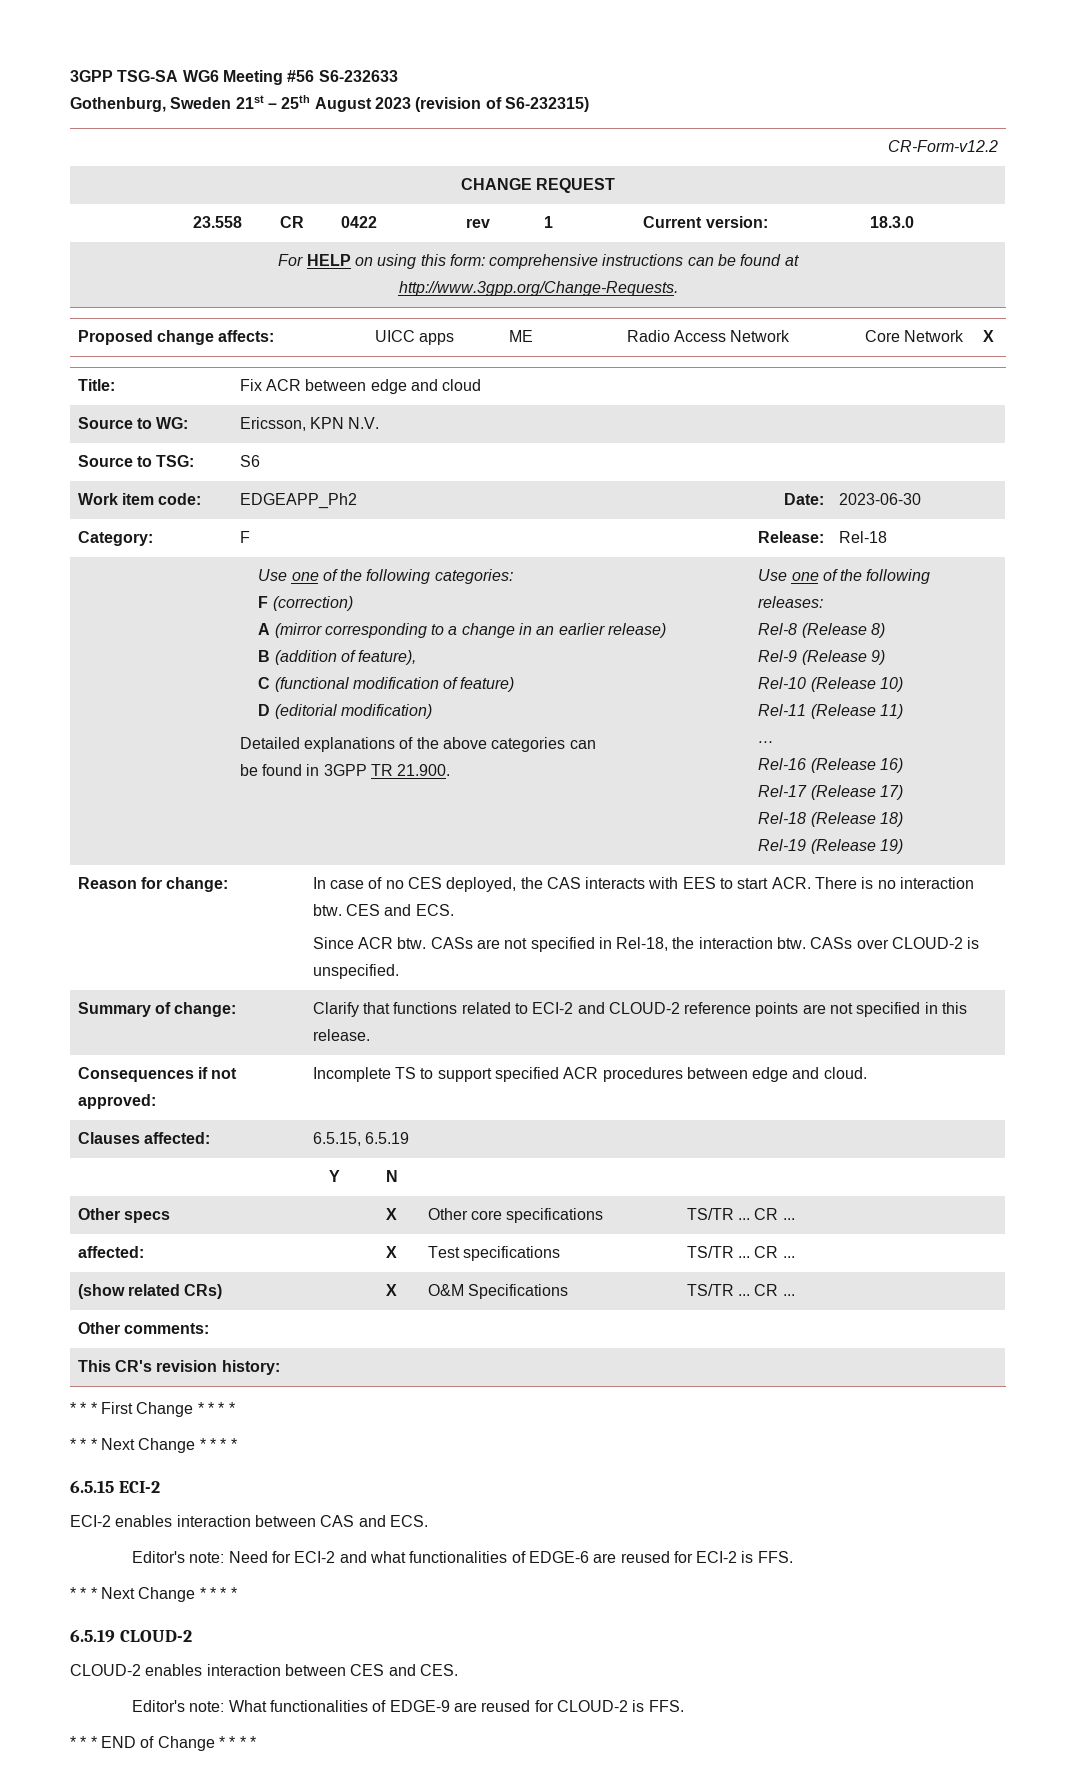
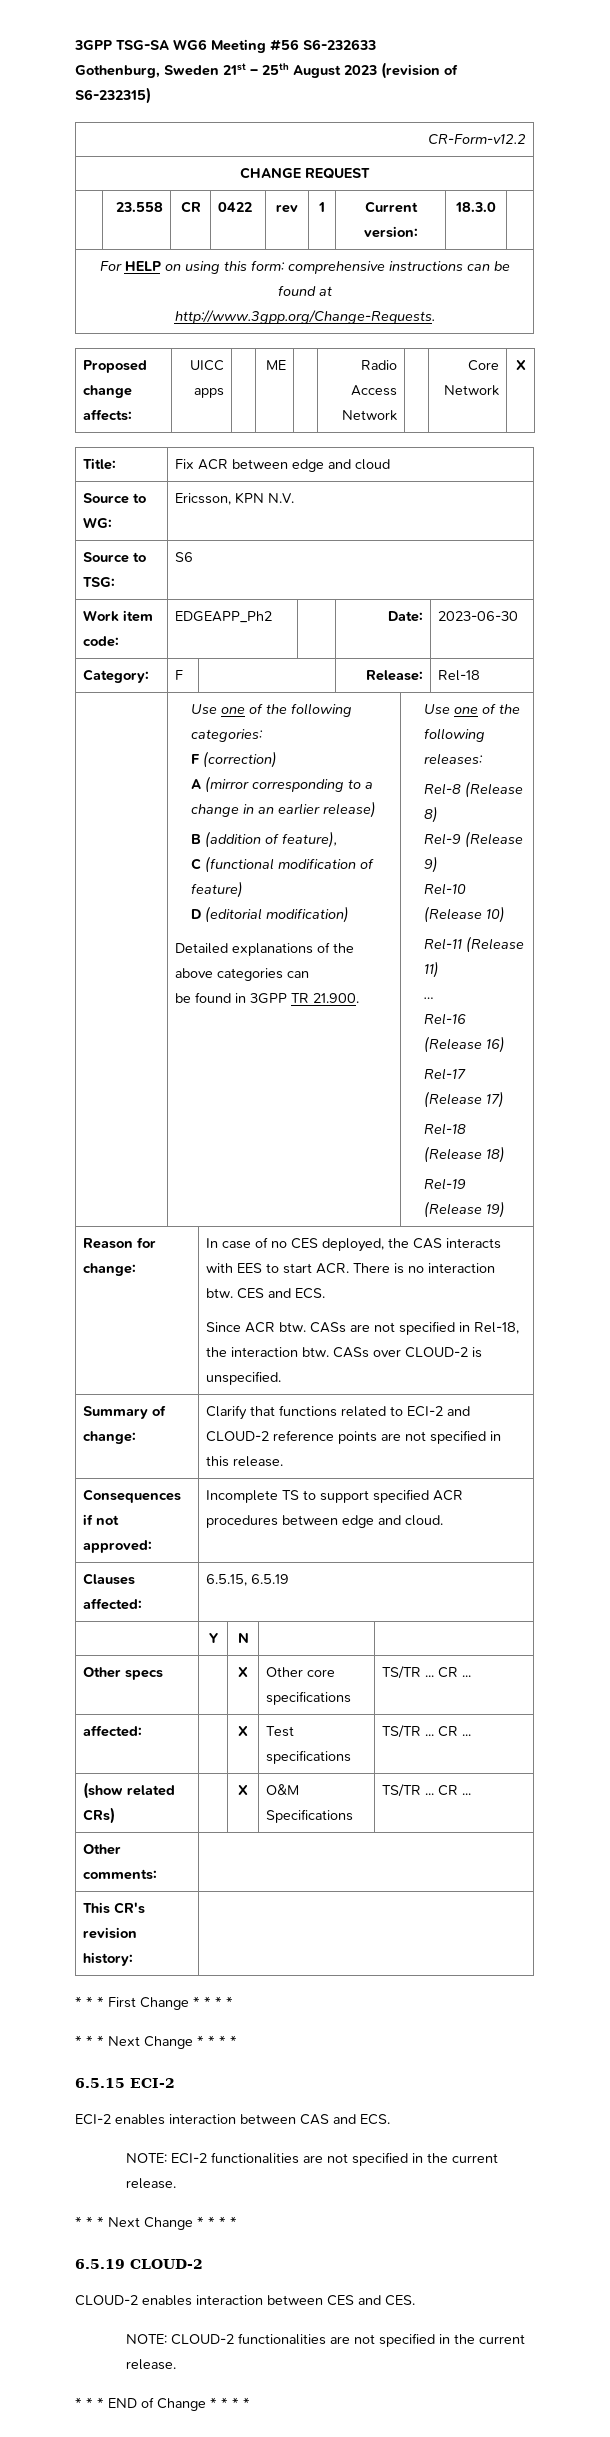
[132,1551,793,1563] Editor's note: Need for ECI-2 and what functionalities of EDGE-6 are reused for ECI-2 is FFS. -> [126,2152,499,2166] [126,2178,177,2189] NOTE: ECI-2 functionalities are not specified in the current release.
[132,1700,684,1712] Editor's note: What functionalities of EDGE-9 are reused for CLOUD-2 is FFS. -> [126,2333,526,2347] [126,2359,177,2370] NOTE: CLOUD-2 functionalities are not specified in the current release.

